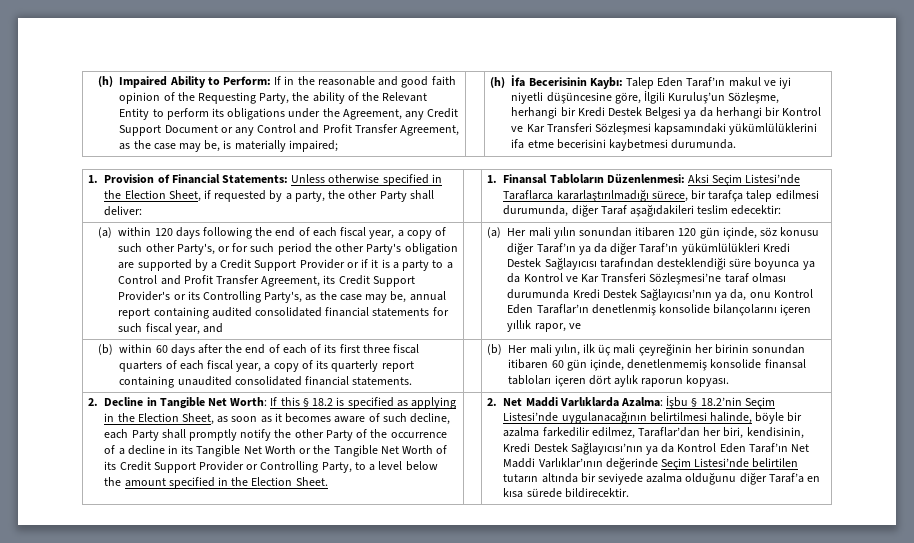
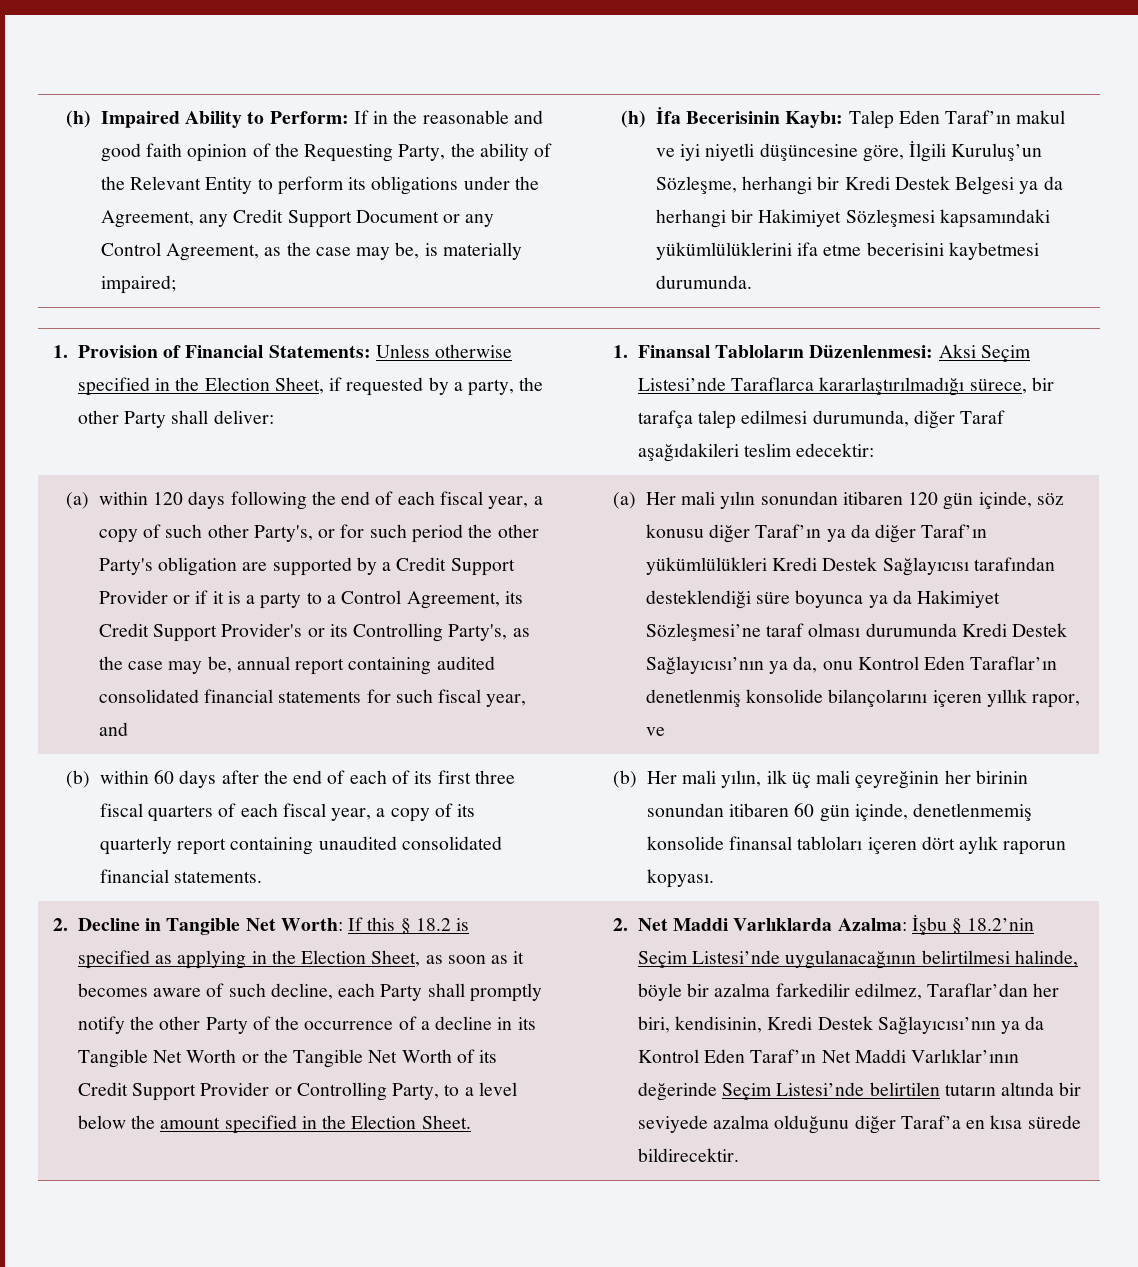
[299,124,398,134] and Profit Transfer -> (161, 249) none
[782,107,822,116] [511,123,592,133] Kontrol ve Kar Transferi -> [758,209,842,227] Hakimiyet
[160,275,259,285] and Profit Transfer -> (402, 597) none
[523,273,647,283] Kontrol ve Kar Transferi -> [917,590,1001,608] Hakimiyet

